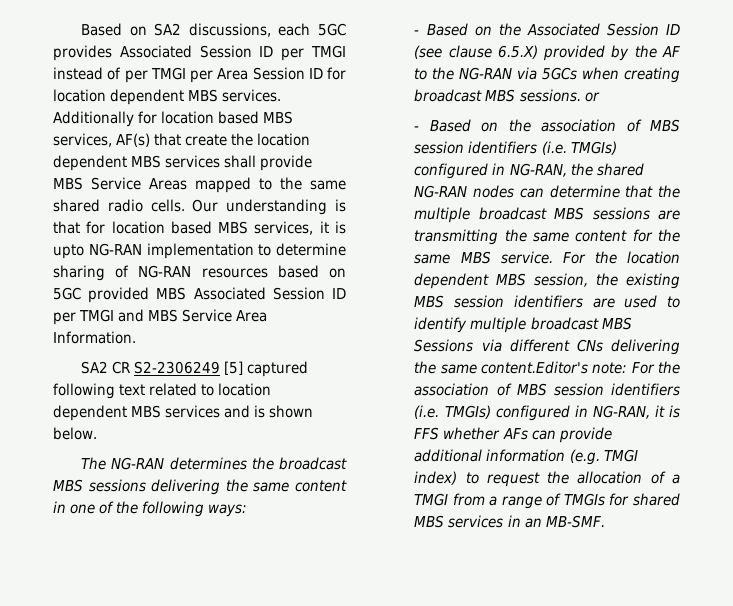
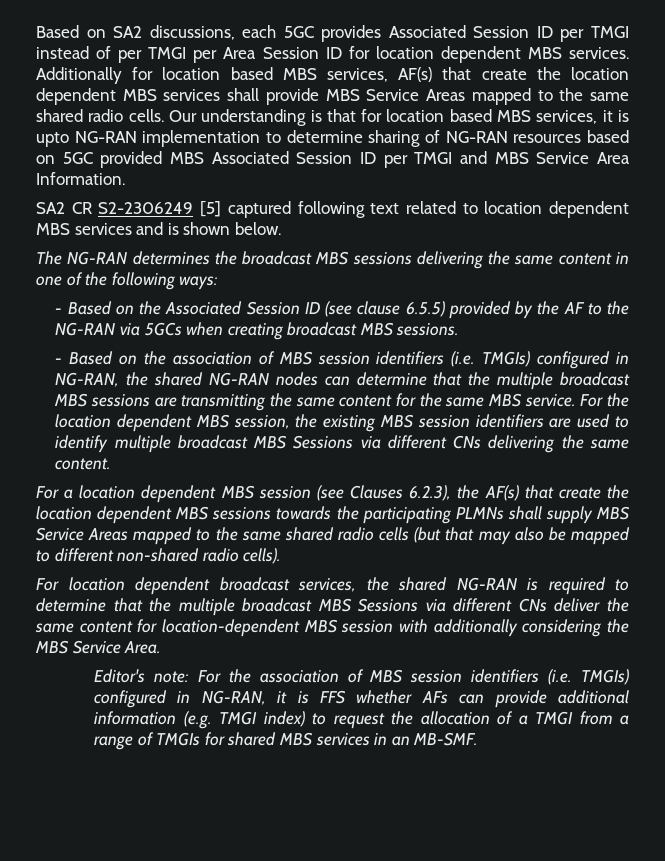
[497,45,538,59] 6.5.X) -> [405,301,445,317] 6.5.5)
[584,92,600,102] or -> (460, 329) none
[481,361,589,374] content.Editor's -> [55,458,112,470] [36,485,629,503] [36,506,631,524] [36,527,631,545] [36,548,282,564] [36,577,629,595] [36,598,629,616] [35,619,630,637] [35,640,162,654] [93,669,145,683] content. // For a location dependent MBS session (see Clauses 6.2.3), the AF(s) that create the location dependent MBS sessions towards the participating PLMNs shall supply MBS Service Areas mapped to the same shared radio cells (but that may also be mapped to different non-shared radio cells). // For location dependent broadcast services, the shared NG-RAN is required to determine that the multiple broadcast MBS Sessions via different CNs deliver the same content for location-dependent MBS session with additionally considering the MBS Service Area. // Editor's

